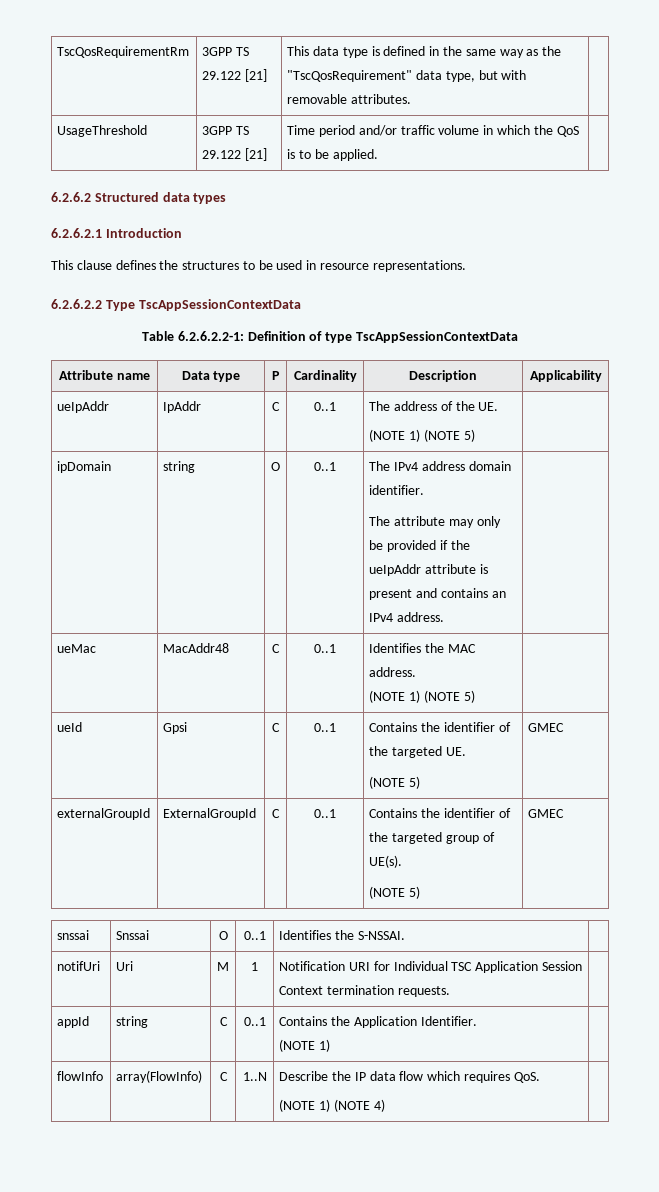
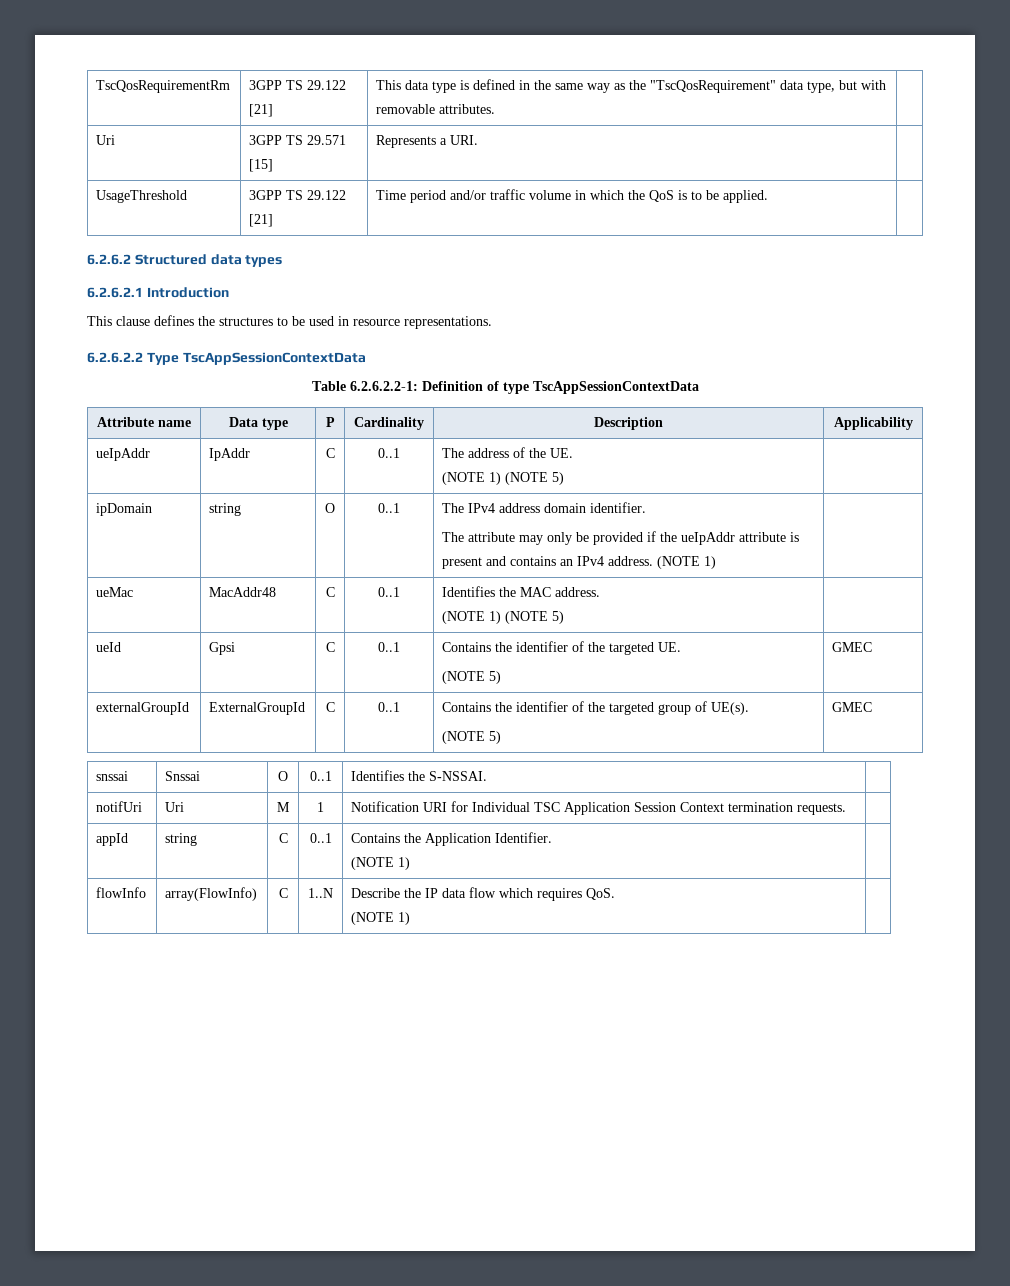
(412, 99) none -> [96,135,116,145] [249,135,347,145] [249,159,274,172] [376,135,479,148] // Uri | 3GPP TS 29.571 [15] | Represents a URI. |
(445, 617) none -> [657,556,717,569] (NOTE 1)
[333,1099,385,1112] (NOTE 4) -> (411, 918) none

